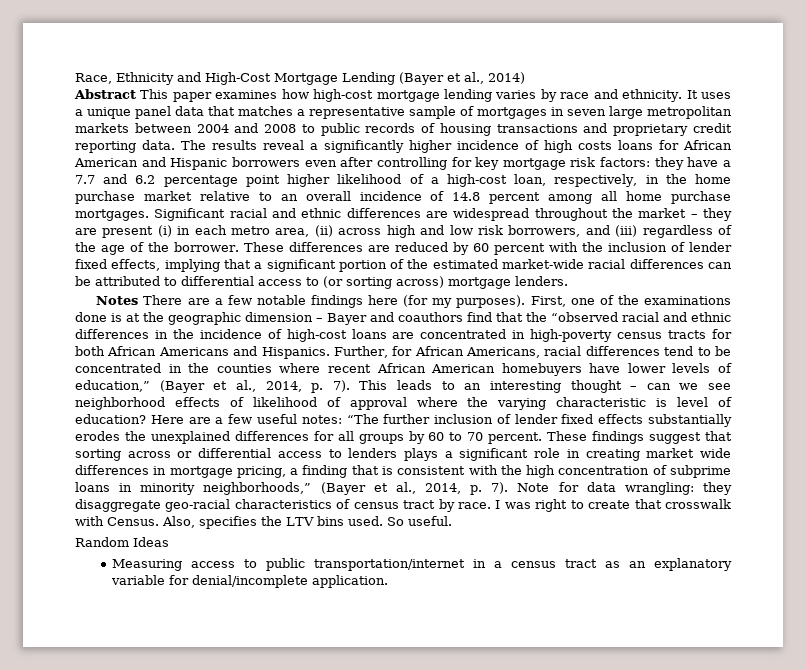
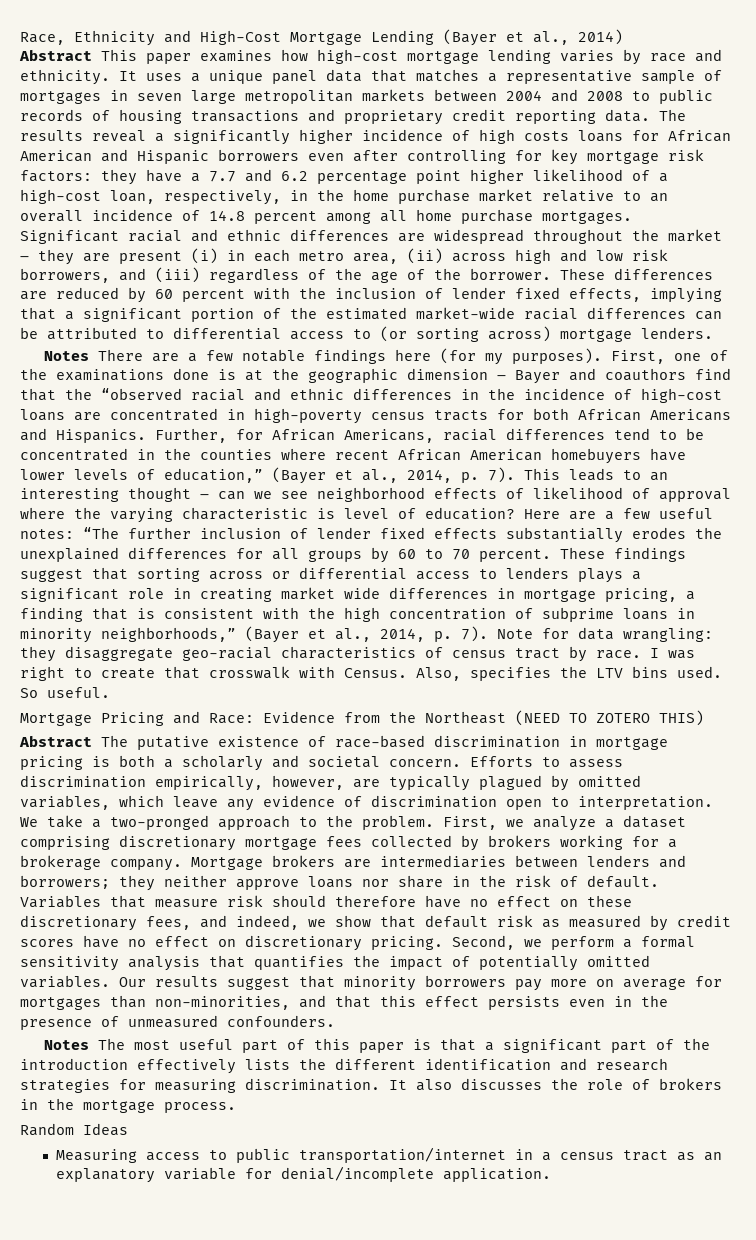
(452, 521) none -> [20,710,704,726] [19,735,668,750] [20,755,623,771] [20,775,641,791] [20,795,713,811] [20,815,686,831] [20,835,677,851] [20,855,686,871] [20,875,659,891] [20,895,632,908] [20,915,731,931] [20,935,695,951] [20,955,650,971] [20,975,722,991] [20,995,668,1010] [20,1015,335,1030] [44,1038,711,1053] [20,1058,668,1074] [20,1078,722,1093] [20,1098,236,1113] // Mortgage Pricing and Race: Evidence from the Northeast (NEED TO ZOTERO THIS) // Abstract The putative existence of race-based discrimination in mortgage pricing is both a scholarly and societal concern. Efforts to assess discrimination empirically, however, are typically plagued by omitted variables, which leave any evidence of discrimination open to interpretation. We take a two-pronged approach to the problem. First, we analyze a dataset comprising discretionary mortgage fees collected by brokers working for a brokerage company. Mortgage brokers are intermediaries between lenders and borrowers; they neither approve loans nor share in the risk of default. Variables that measure risk should therefore have no effect on these discretionary fees, and indeed, we show that default risk as measured by credit scores have no effect on discretionary pricing. Second, we perform a formal sensitivity analysis that quantifies the impact of potentially omitted variables. Our results suggest that minority borrowers pay more on average for mortgages than non-minorities, and that this effect persists even in the presence of unmeasured confounders. // Notes The most useful part of this paper is that a significant part of the introduction effectively lists the different identification and research strategies for measuring discrimination. It also discusses the role of brokers in the mortgage process.

